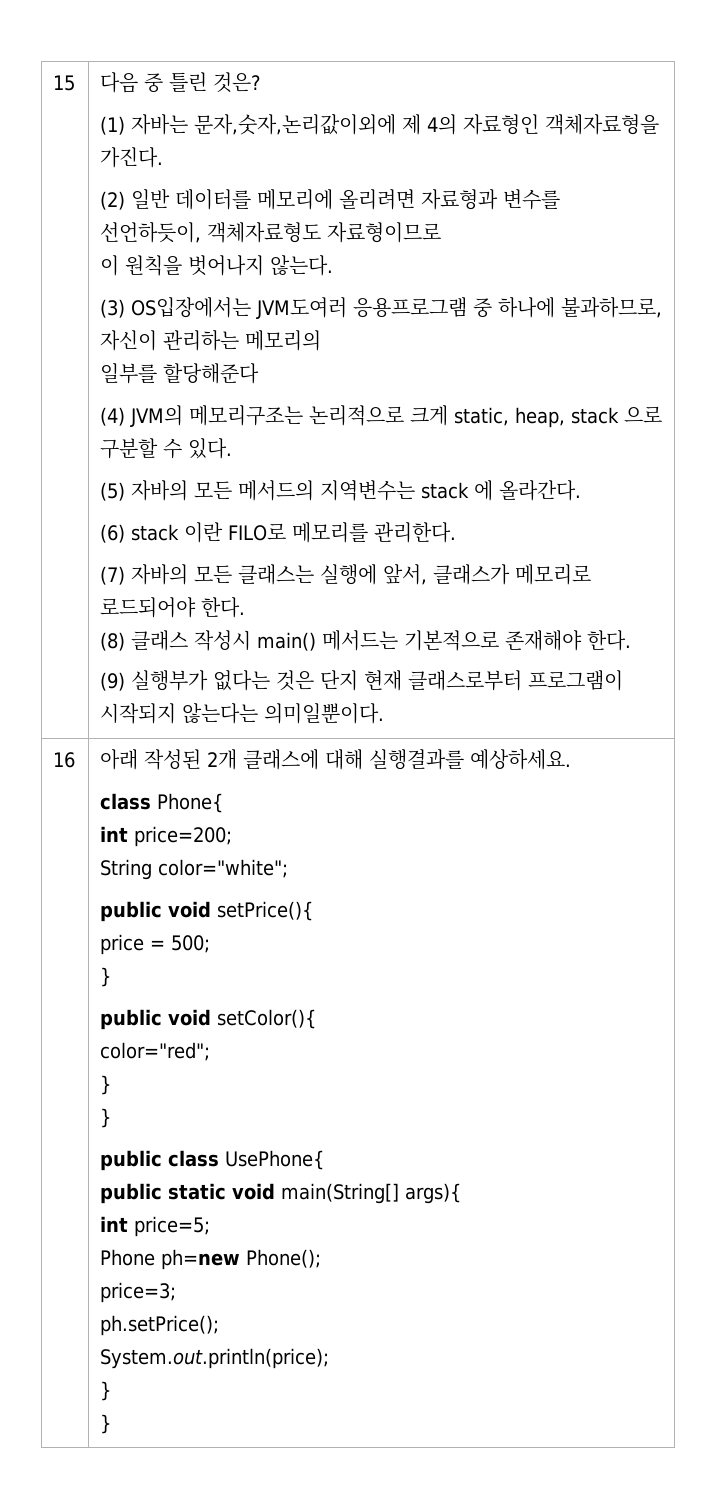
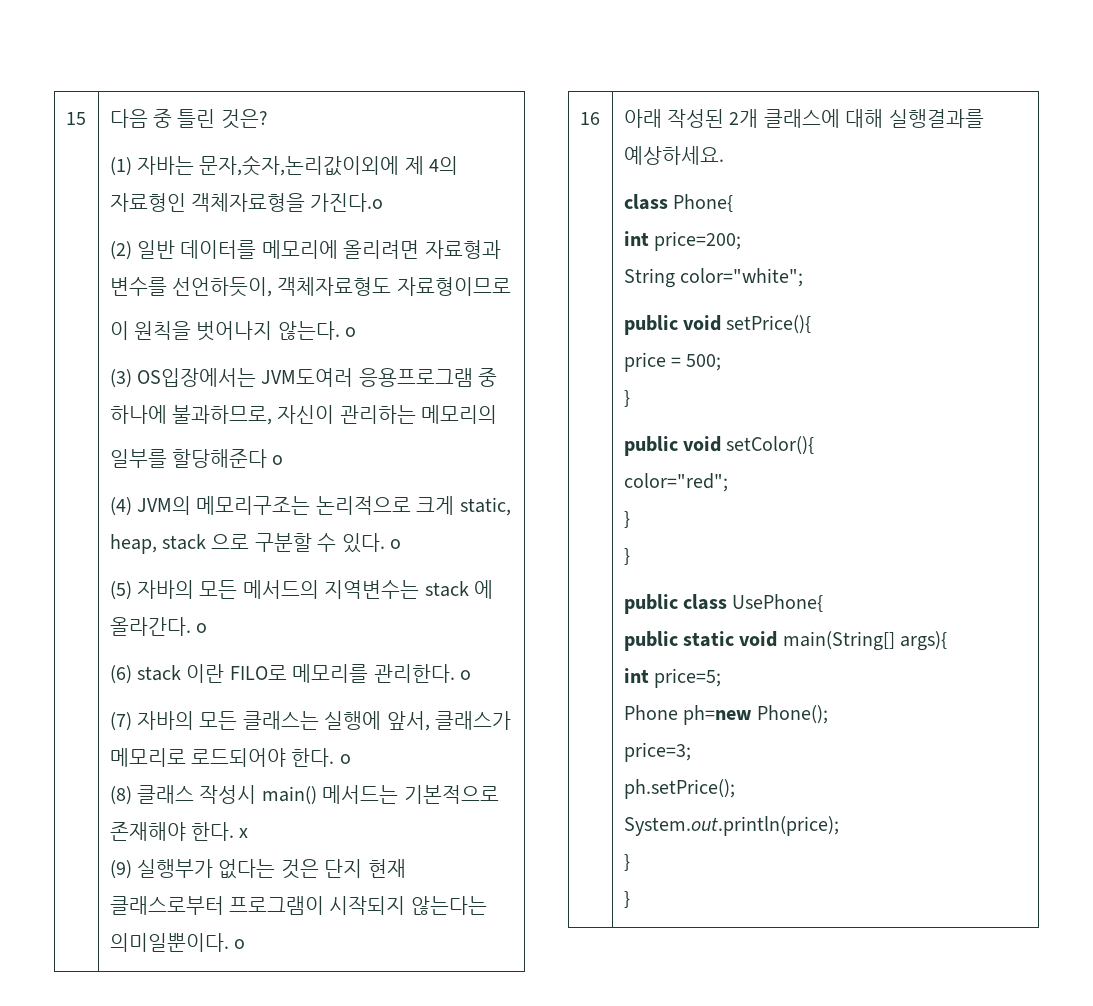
[100,147,164,168] 가진다. -> [310,193,384,212] 가진다.o
(334, 265) none -> [345,327,357,337] o
(260, 373) none -> [272,455,284,465] o
(233, 448) none -> [389,539,401,549] o
(582, 490) none -> [195,623,207,633] o
(457, 532) none -> [459,670,471,680] o
(246, 607) none -> [339,754,351,764] o
(632, 640) none -> [239,828,249,838] x
(385, 713) none -> [233,939,245,949] o

